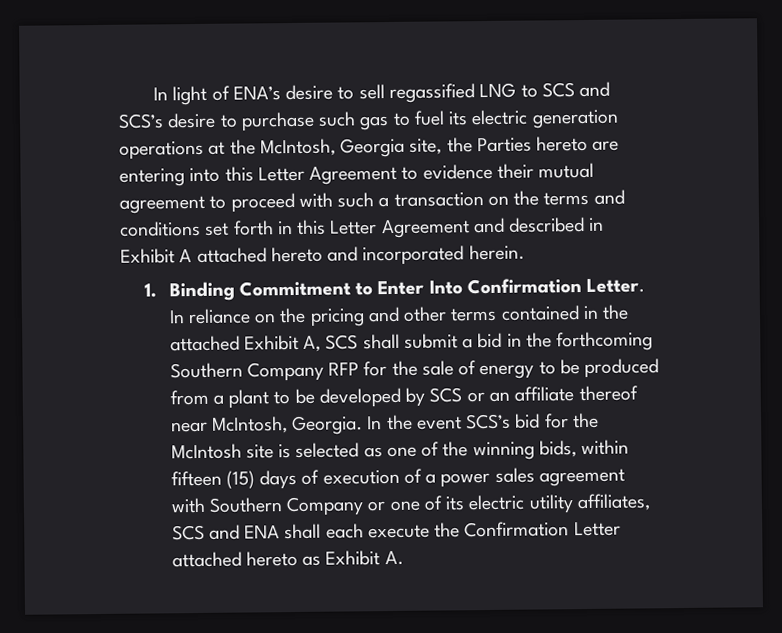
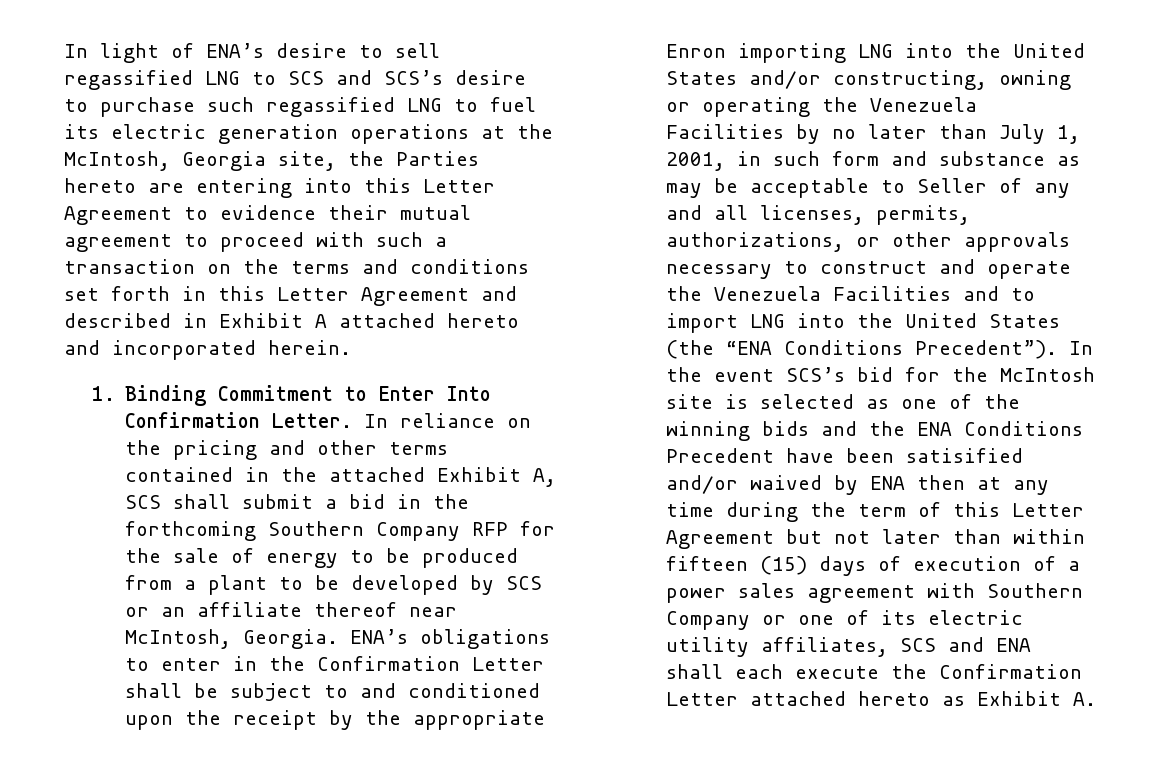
[359,116,390,131] gas -> [266,97,442,117] regassified LNG
(364, 425) none -> [350,629,551,649] [125,656,545,671] [125,683,541,701] [125,710,546,730] [666,43,1086,63] [666,70,1072,90] [666,97,978,117] [666,124,1081,144] [666,151,1081,171] [666,178,1071,198] [666,205,971,225] [666,232,1071,252] [666,259,1072,279] [666,286,1036,301] [666,313,1061,333] [666,340,1058,359] ENA’s obligations to enter in the Confirmation Letter shall be subject to and conditioned upon the receipt by the appropriate Enron importing LNG into the United States and/or constructing, owning or operating the Venezuela Facilities by no later than July 1, 2001, in such form and substance as may be acceptable to Seller of any and all licenses, permits, authorizations, or other approvals necessary to construct and operate the Venezuela Facilities and to import LNG into the United States (the “ENA Conditions Precedent”).
[538,440,577,458] bids, -> [762,421,1084,436] [666,448,1024,463] [666,475,1050,495] [666,502,1085,522] [666,529,1002,549] bids and the ENA Conditions Precedent have been satisified and/or waived by ENA then at any time during the term of this Letter Agreement but not later than

